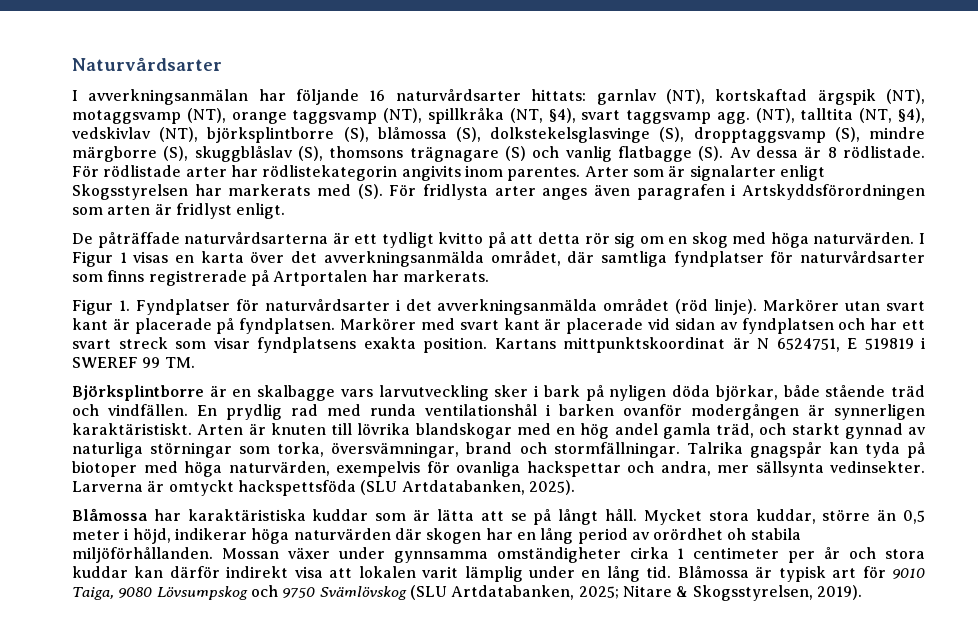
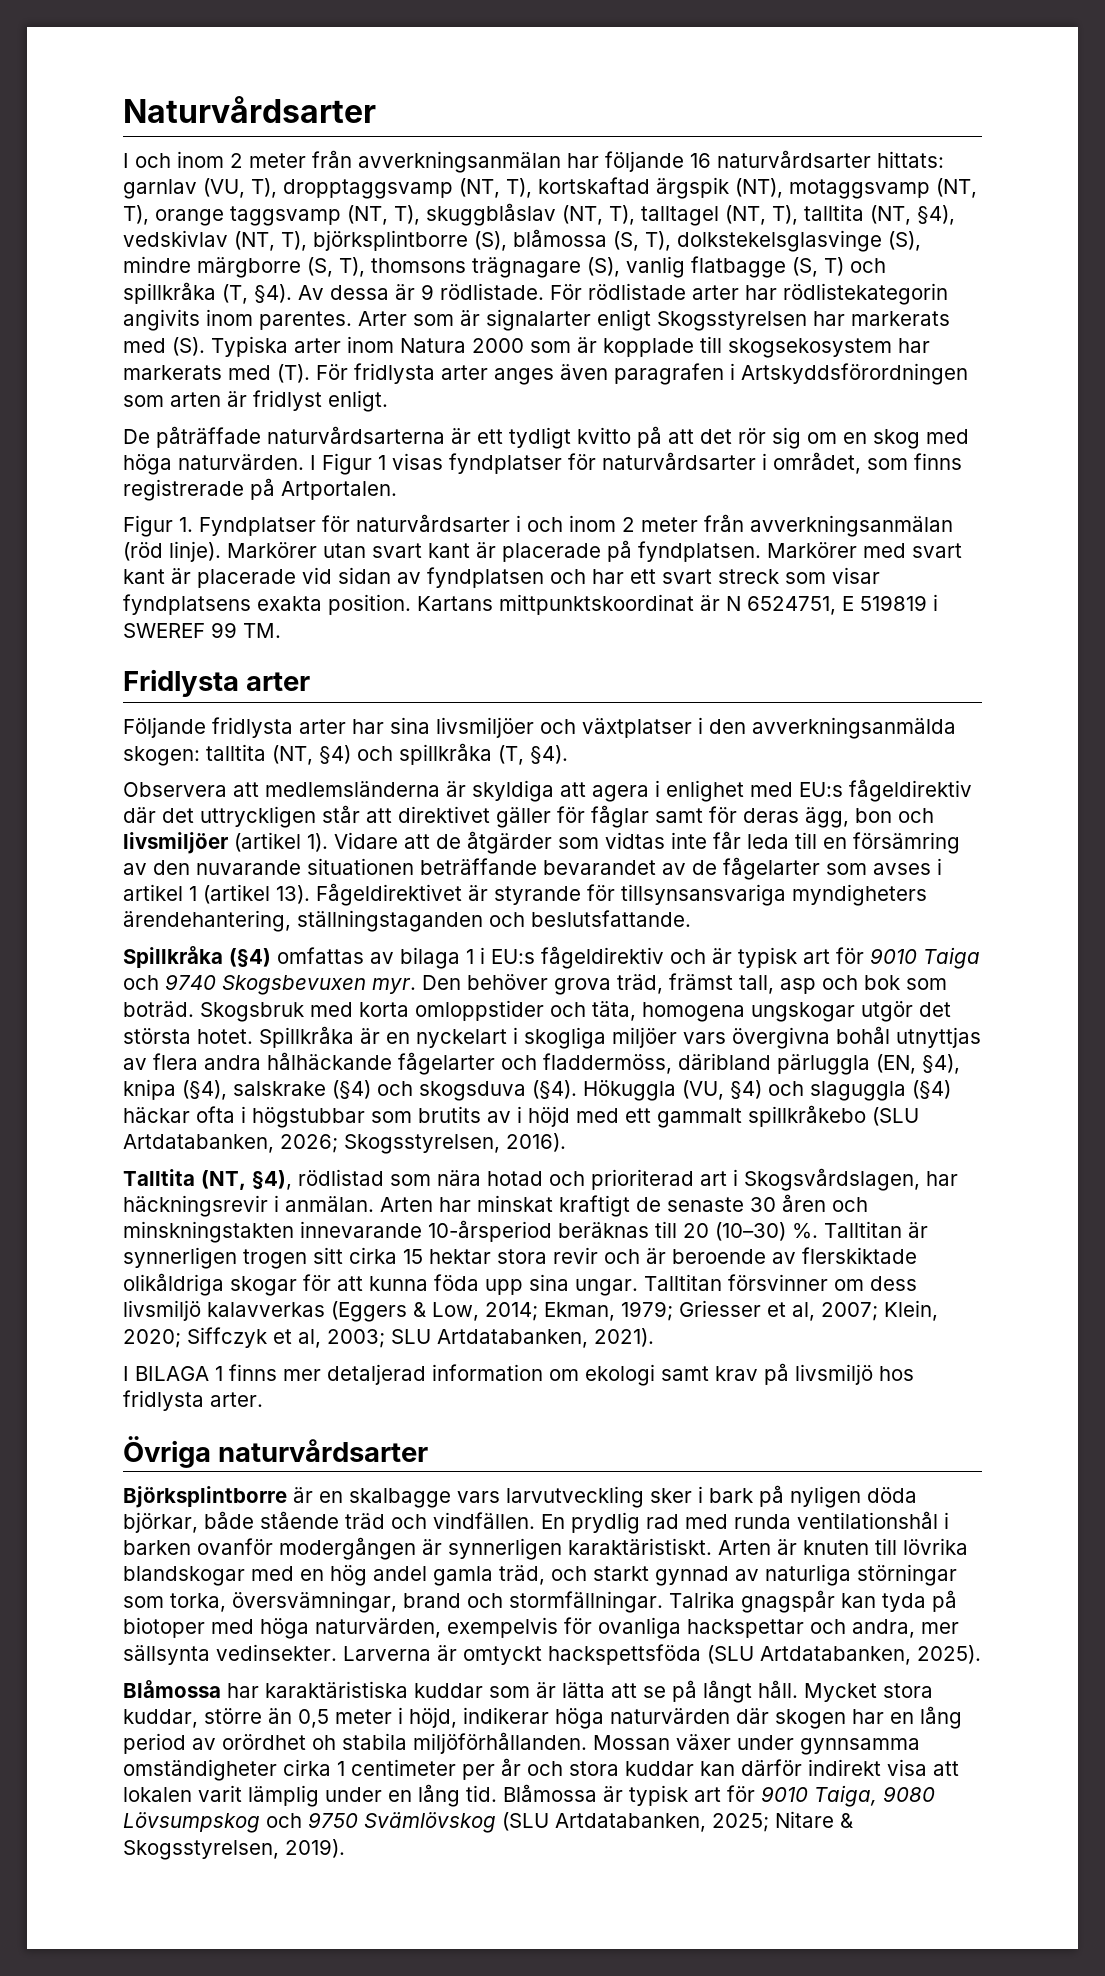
(78, 95) none -> [135,150,352,168] och inom 2 meter från
[665,89,926,105] [72,108,795,124] (NT), kortskaftad ärgspik (NT), motaggsvamp (NT), orange taggsvamp (NT), spillkråka (NT, §4), svart taggsvamp agg. (NT), -> [203,177,977,199] [123,203,798,226] (VU, T), dropptaggsvamp (NT, T), kortskaftad ärgspik (NT), motaggsvamp (NT, T), orange taggsvamp (NT, T), skuggblåslav (NT, T), talltagel (NT, T),
[159,127,199,142] (NT), -> [234,231,307,251] (NT, T),
[455,127,926,143] [72,146,724,162] (S), dolkstekelsglasvinge (S), dropptaggsvamp (S), mindre märgborre (S), skuggblåslav (S), thomsons trägnagare (S) och vanlig flatbagge (S). -> [613,230,921,252] [123,256,886,278] [123,282,292,304] (S, T), dolkstekelsglasvinge (S), mindre märgborre (S, T), thomsons trägnagare (S), vanlig flatbagge (S, T) och spillkråka (T, §4).
[827,147,837,158] 8 -> [421,284,434,300] 9
(383, 191) none -> [211,336,930,358] [123,364,310,383] Typiska arter inom Natura 2000 som är kopplade till skogsekosystem har markerats med (T).
[537,232,580,244] detta -> [700,429,732,444] det
[175,251,667,267] en karta över det avverkningsanmälda området, där samtliga -> (443, 461) none
(926, 257) none -> [762,452,861,474] i området,
[273,270,489,286] Artportalen har markerats. -> [281,481,397,500] Artportalen.
[405,299,670,315] det avverkningsanmälda området -> [527,514,953,537] och inom 2 meter från avverkningsanmälan
(195, 362) none -> [123,669,311,697] [123,717,956,739] [123,743,568,766] [123,779,972,802] [123,805,934,828] [123,831,960,854] [123,857,942,880] [123,883,927,906] [123,910,691,932] [123,946,980,969] [123,973,947,995] [123,1000,951,1022] [123,1026,981,1049] [123,1052,960,1075] [123,1079,951,1101] [123,1105,919,1128] [123,1133,566,1154] [123,1168,958,1191] [123,1194,868,1217] [123,1220,928,1243] [123,1247,917,1269] [123,1273,917,1296] [123,1300,938,1322] [123,1327,654,1348] [123,1363,914,1386] [123,1390,263,1411] [123,1436,429,1468] // Fridlysta arter // Följande fridlysta arter har sina livsmiljöer och växtplatser i den avverkningsanmälda skogen: talltita (NT, §4) och spillkråka (T, §4). // Observera att medlemsländerna är skyldiga att agera i enlighet med EU:s fågeldirektiv där det uttryckligen står att direktivet gäller för fåglar samt för deras ägg, bon och livsmiljöer (artikel 1). Vidare att de åtgärder som vidtas inte får leda till en försämring av den nuvarande situationen beträffande bevarandet av de fågelarter som avses i artikel 1 (artikel 13). Fågeldirektivet är styrande för tillsynsansvariga myndigheters ärendehantering, ställningstaganden och beslutsfattande. // Spillkråka (§4) omfattas av bilaga 1 i EU:s fågeldirektiv och är typisk art för 9010 Taiga och 9740 Skogsbevuxen myr. Den behöver grova träd, främst tall, asp och bok som boträd. Skogsbruk med korta omloppstider och täta, homogena ungskogar utgör det största hotet. Spillkråka är en nyckelart i skogliga miljöer vars övergivna bohål utnyttjas av flera andra hålhäckande fågelarter och fladdermöss, däribland pärluggla (EN, §4), knipa (§4), salskrake (§4) och skogsduva (§4). Hökuggla (VU, §4) och slaguggla (§4) häckar ofta i högstubbar som brutits av i höjd med ett gammalt spillkråkebo (SLU Artdatabanken, 2026; Skogsstyrelsen, 2016). // Talltita (NT, §4), rödlistad som nära hotad och prioriterad art i Skogsvårdslagen, har häckningsrevir i anmälan. Arten har minskat kraftigt de senaste 30 åren och minskningstakten innevarande 10-årsperiod beräknas till 20 (10–30) %. Talltitan är synnerligen trogen sitt cirka 15 hektar stora revir och är beroende av flerskiktade olikåldriga skogar för att kunna föda upp sina ungar. Talltitan försvinner om dess livsmiljö kalavverkas (Eggers & Low, 2014; Ekman, 1979; Griesser et al, 2007; Klein, 2020; Siffczyk et al, 2003; SLU Artdatabanken, 2021). // I BILAGA 1 finns mer detaljerad information om ekologi samt krav på livsmiljö hos fridlysta arter. // Övriga naturvårdsarter

